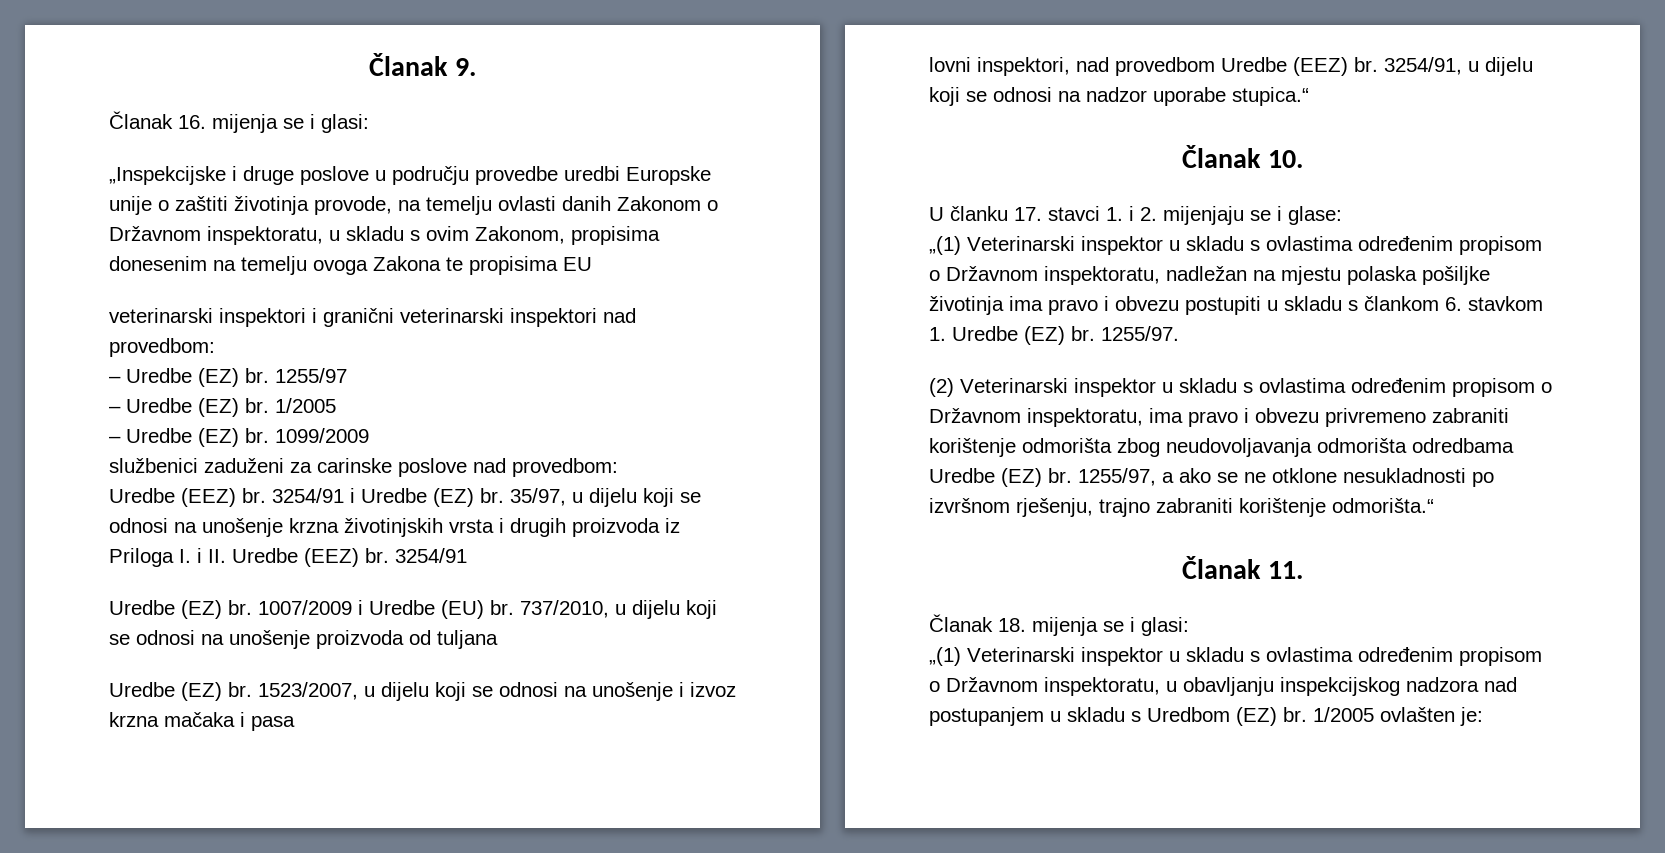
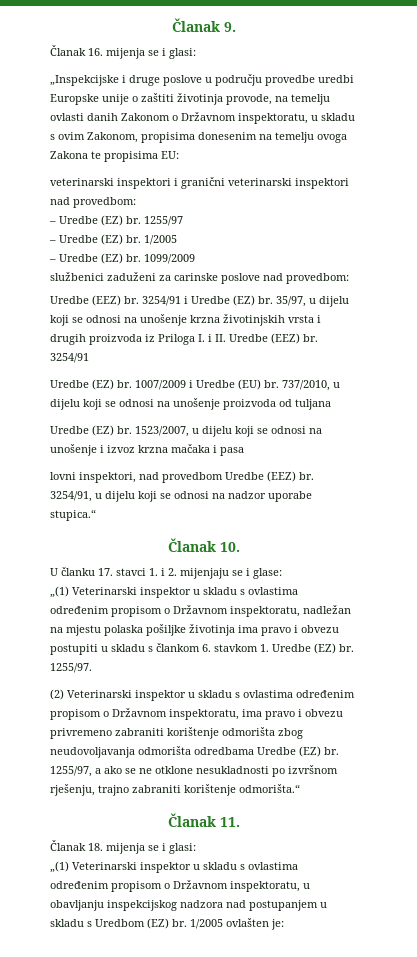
[563,257,592,271] EU -> [161,151,179,159] EU:

